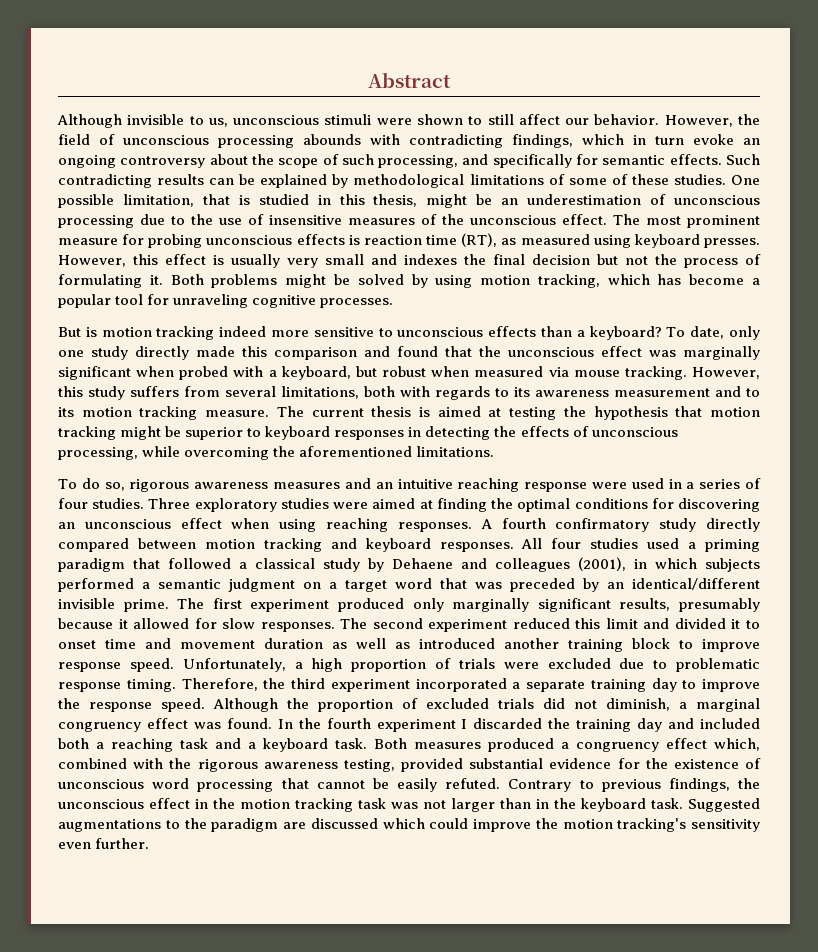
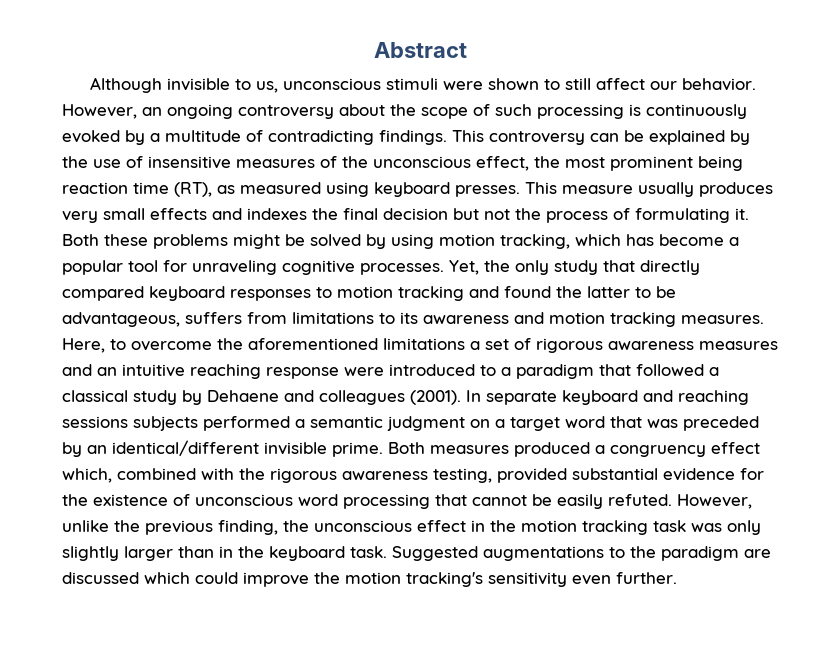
[738,114,761,125] [58,134,734,148] the field of unconscious processing abounds with contradicting findings, which in turn evoke -> (137, 111) none
[378,154,760,168] [58,174,761,188] [58,194,760,208] [58,214,185,228] processing, and specifically for semantic effects. Such contradicting results can be explained by methodological limitations of some of these studies. One possible limitation, that is studied in this thesis, might be an underestimation of unconscious processing due to -> [537,104,747,119] [62,130,750,145] processing is continuously evoked by a multitude of contradicting findings. This controversy can be explained by
[562,214,760,228] [58,234,360,248] effect. The most prominent measure for probing unconscious effects is -> [476,156,743,171] effect, the most prominent being
[58,254,280,268] However, this effect is usually -> [525,182,773,197] This measure usually produces
(364, 259) none -> [150,208,207,220] effects
(204, 279) none -> [104,234,148,246] these
[58,326,761,340] [58,346,760,360] [58,366,760,380] [58,386,760,400] [58,406,760,420] [58,426,678,440] [58,446,495,460] [58,478,125,491] // But is motion tracking indeed more sensitive to unconscious effects than a keyboard? To date, only one study directly made this comparison and found that the unconscious effect was marginally significant when probed with a keyboard, but robust when measured via mouse tracking. However, this study suffers from several limitations, both with regards to its awareness measurement and to its motion tracking measure. The current thesis is aimed at testing the hypothesis that motion tracking might be superior to keyboard responses in detecting the effects of unconscious processing, while overcoming the aforementioned limitations. // To do so, -> [449,260,700,275] [62,286,676,301] [62,312,764,327] [62,338,531,353] Yet, the only study that directly compared keyboard responses to motion tracking and found the latter to be advantageous, suffers from limitations to its awareness and motion tracking measures. Here, to overcome the aforementioned limitations a set of
[631,478,761,489] [58,498,761,512] [58,518,760,532] [58,538,760,552] used in a series of four studies. Three exploratory studies were aimed at finding the optimal conditions for discovering an unconscious effect when using reaching responses. A fourth confirmatory study directly compared between motion tracking and keyboard responses. All four studies used a priming -> [389,364,511,376] introduced to a
[578,557,697,571] (2001), in which -> [410,390,749,405] [62,416,128,428] (2001). In separate keyboard and reaching sessions
[177,598,761,612] [58,618,760,632] [58,638,760,652] [58,658,761,672] [58,678,760,692] [58,698,760,712] [58,718,761,732] [58,738,367,752] The first experiment produced only marginally significant results, presumably because it allowed for slow responses. The second experiment reduced this limit and divided it to onset time and movement duration as well as introduced another training block to improve response speed. Unfortunately, a high proportion of trials were excluded due to problematic response timing. Therefore, the third experiment incorporated a separate training day to improve the response speed. Although the proportion of excluded trials did not diminish, a marginal congruency effect was found. In the fourth experiment I discarded the training day and included both a reaching task and a keyboard task. -> (383, 449) none
[508,778,730,792] Contrary to previous findings, -> [677,494,752,509] [62,520,278,535] However, unlike the previous finding,
[423,800,446,809] not -> [727,520,761,535] [62,546,119,561] only slightly

